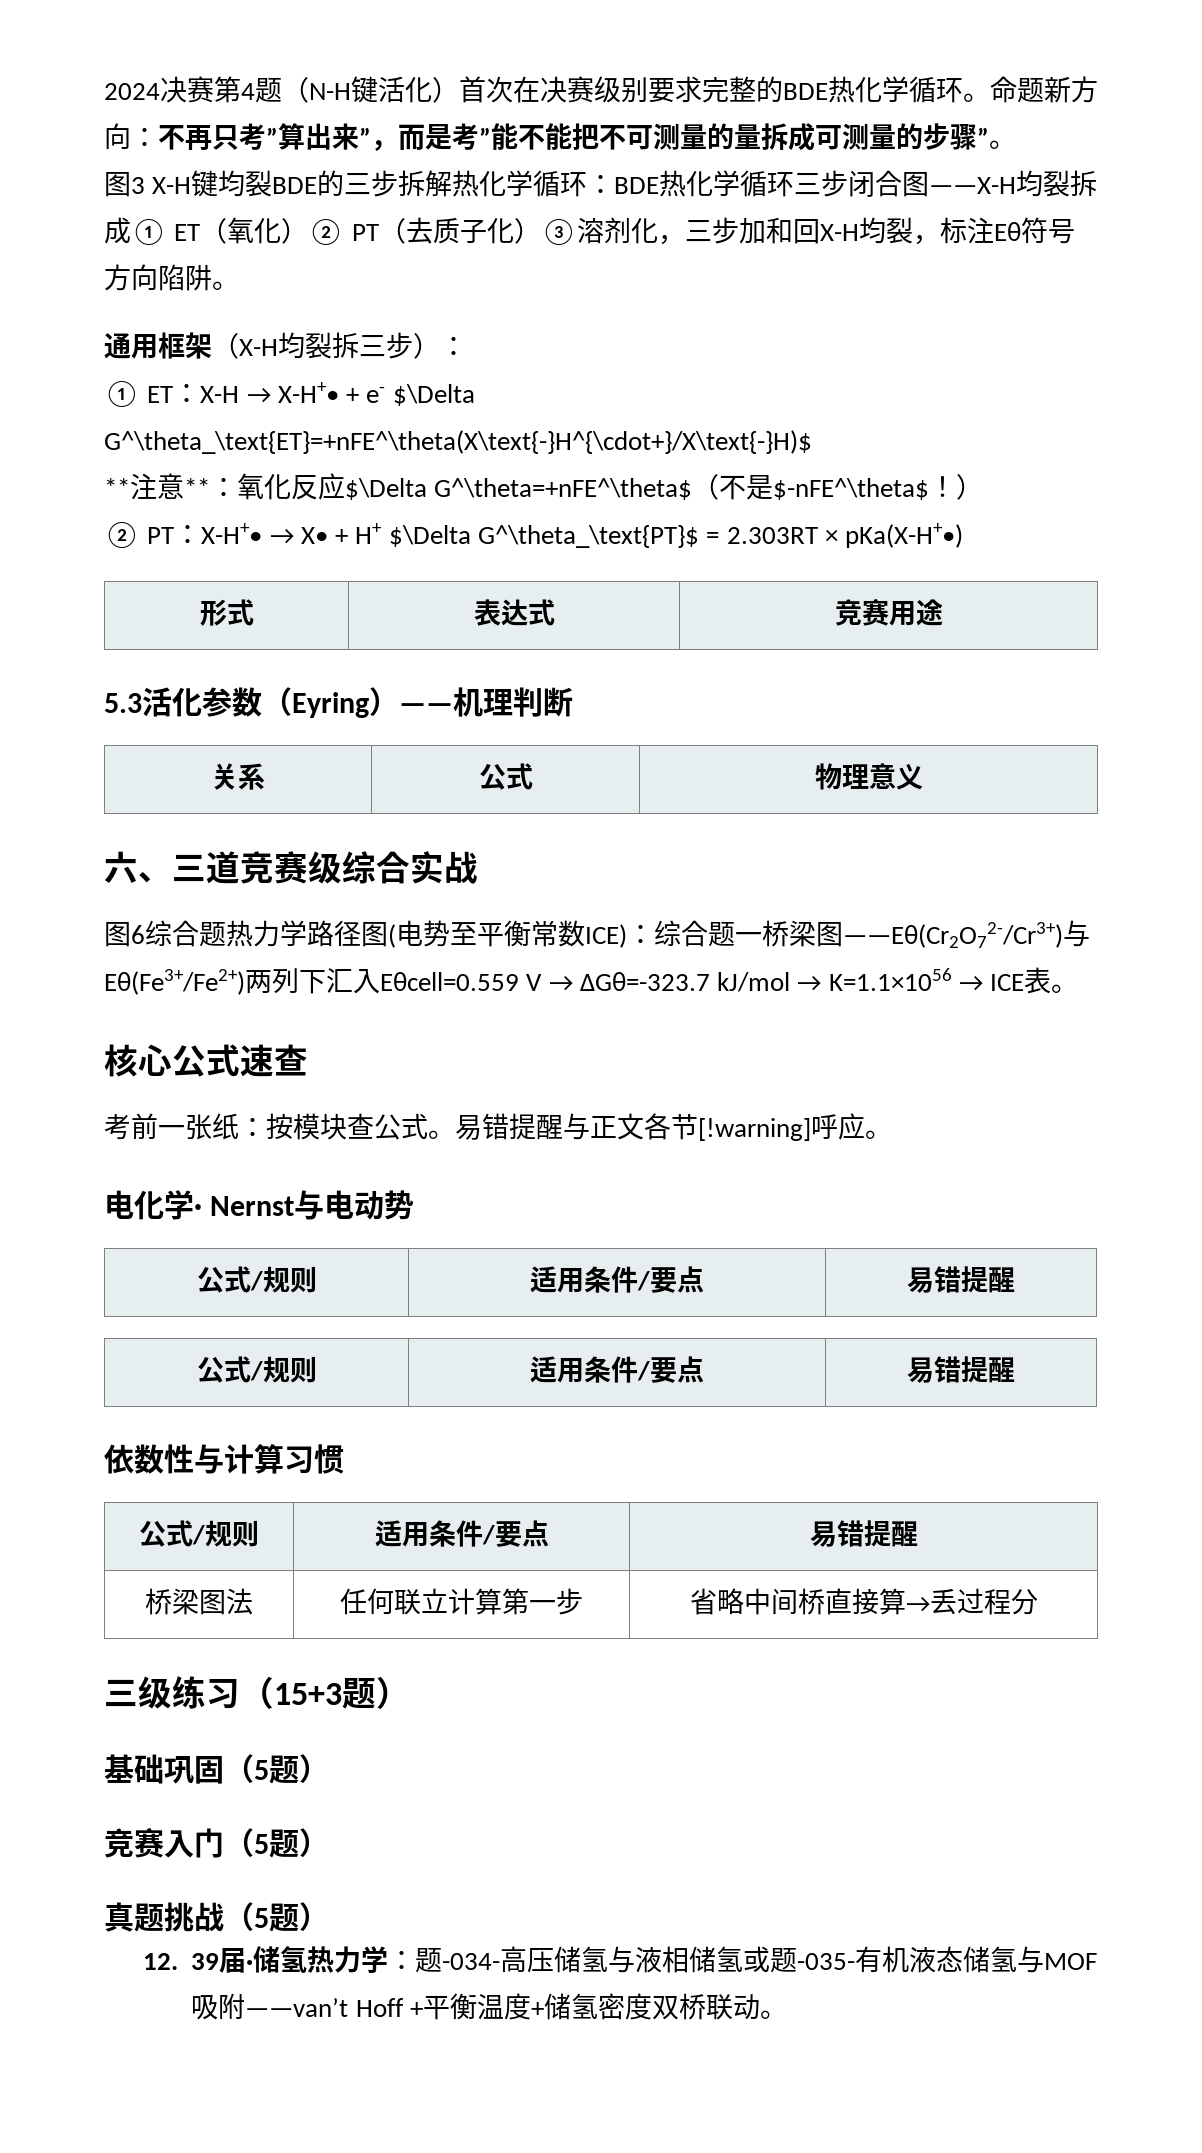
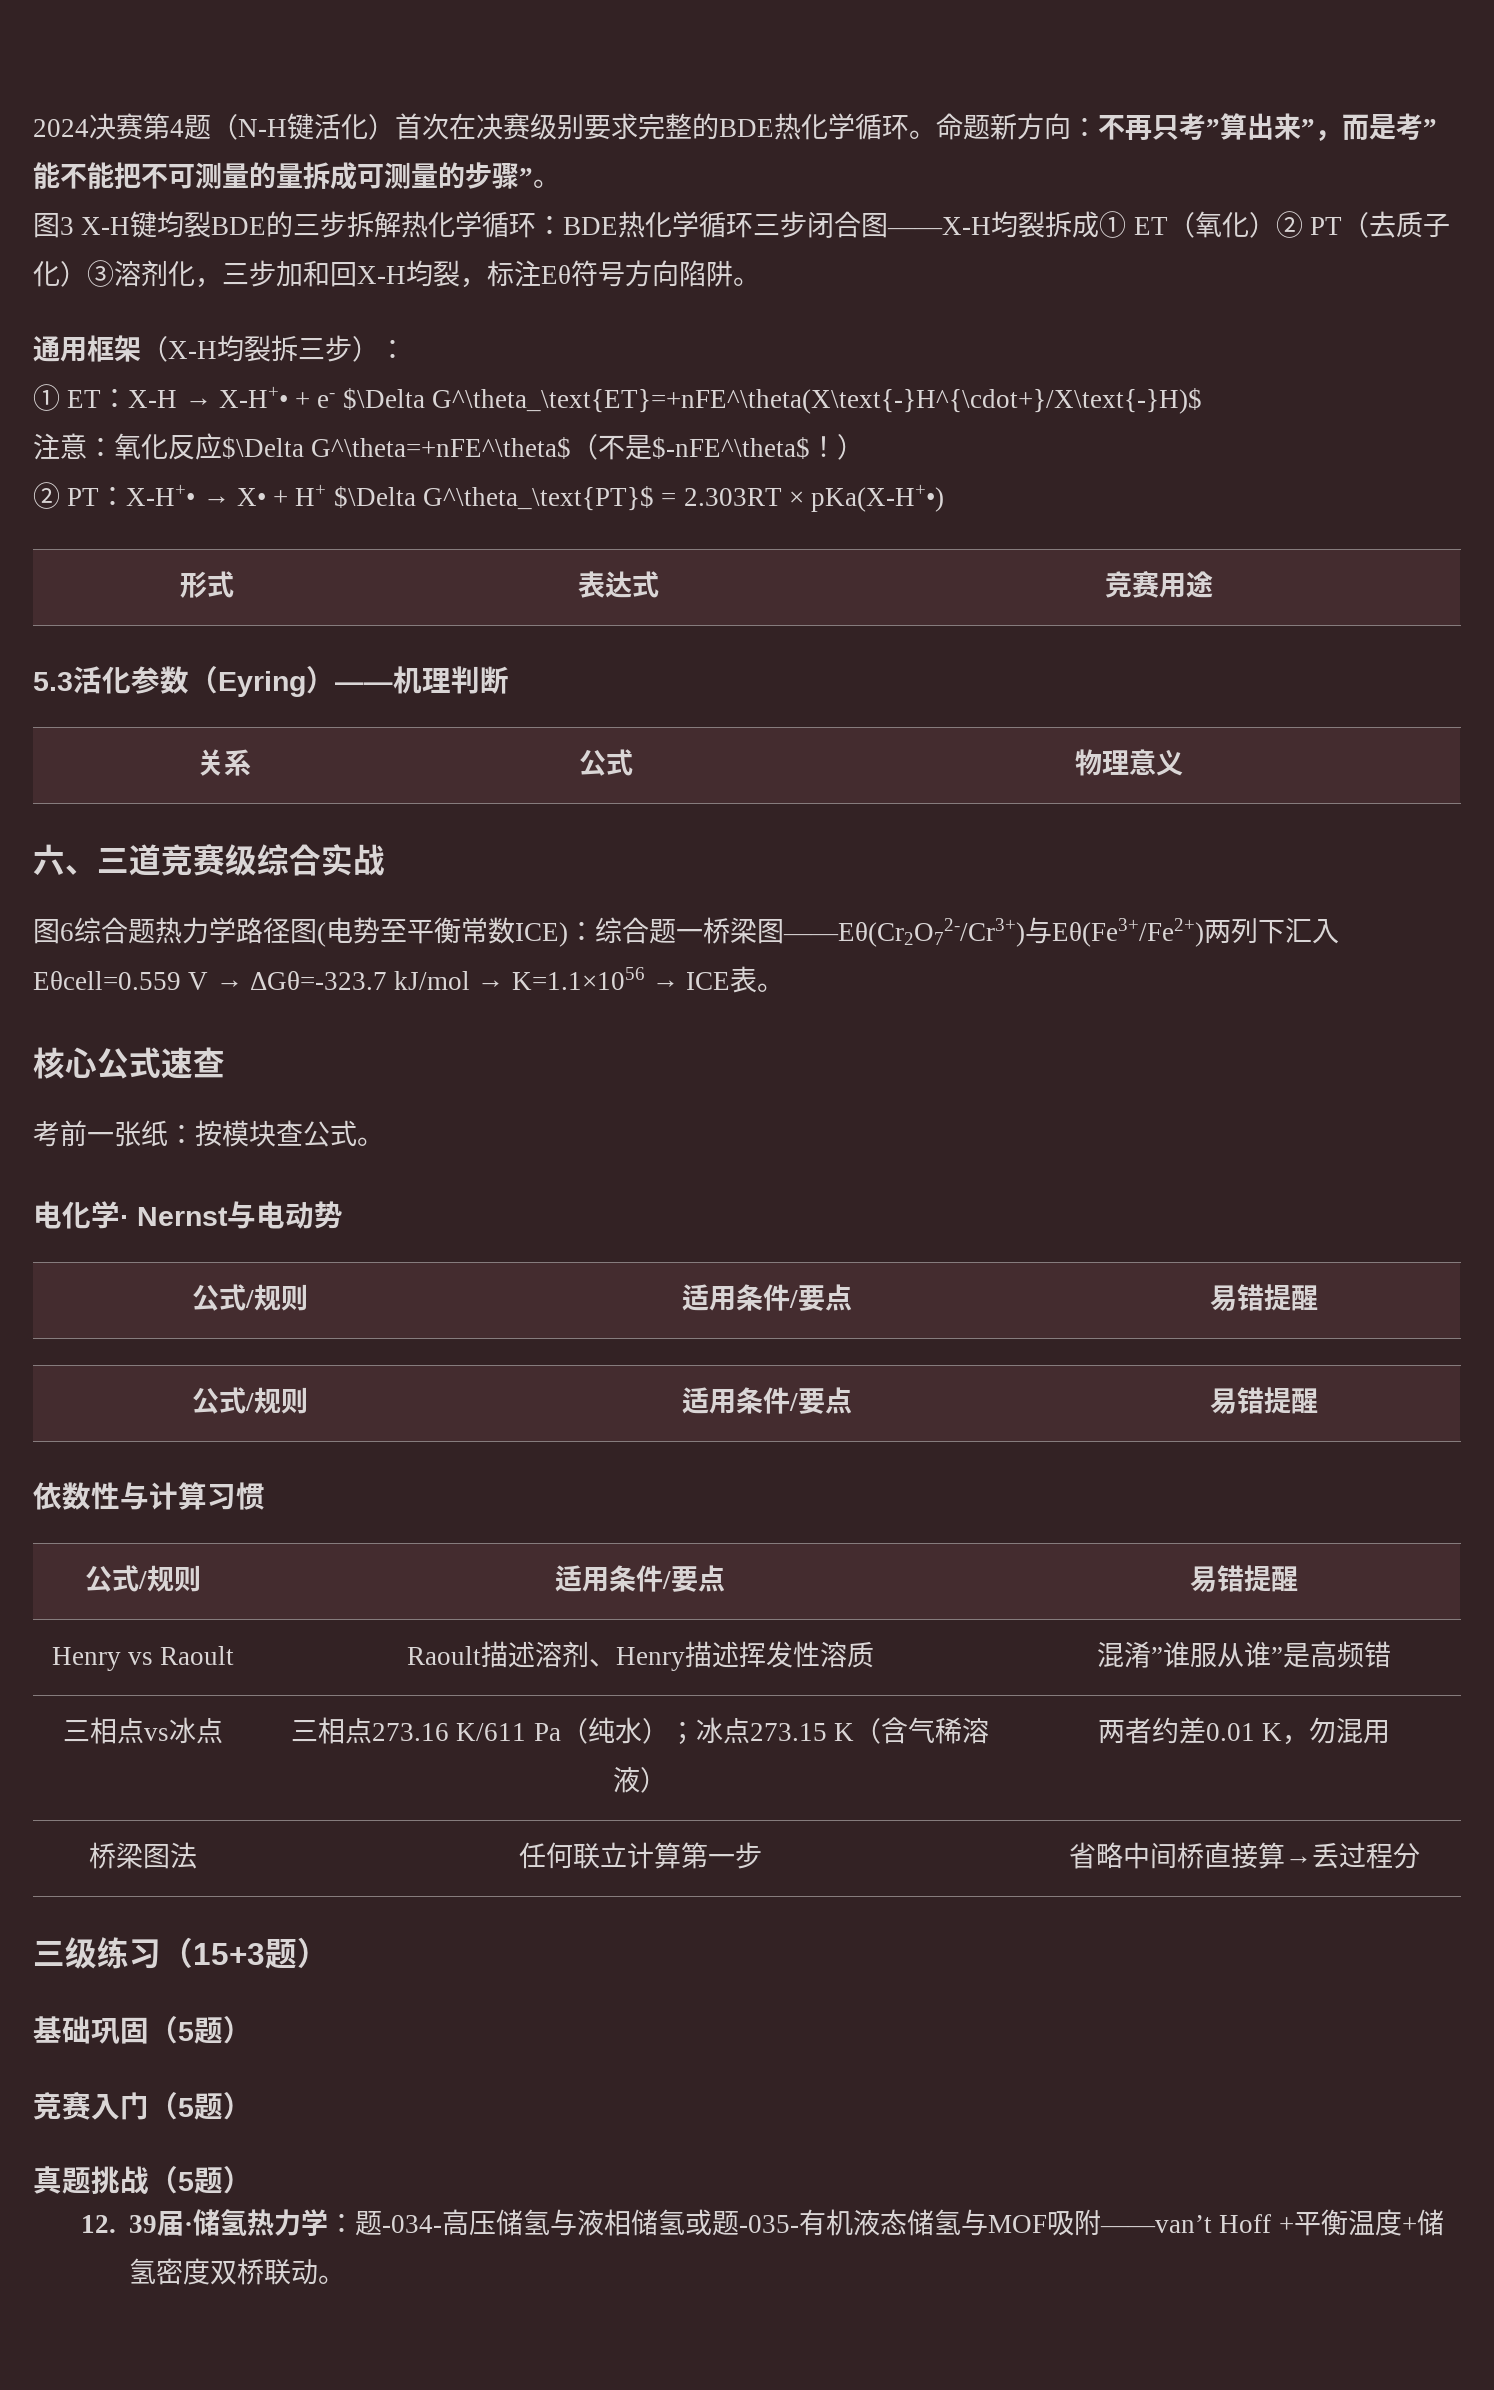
[104,473,210,500] **注意** -> [33,433,87,460] 注意
[455,1113,892,1141] 易错提醒与正文各节[!warning]呼应。 -> (384, 1141) none
(918, 1534) none -> [51,1646,235,1671] [406,1641,874,1671] [1097,1641,1391,1668] [63,1717,223,1744] [291,1717,989,1745] [613,1766,667,1793] [1097,1717,1391,1745] // Henry vs Raoult | Raoult描述溶剂、Henry描述挥发性溶质 | 混淆”谁服从谁”是高频错 // 三相点vs冰点 | 三相点273.16 K/611 Pa（纯水）；冰点273.15 K（含气稀溶液） | 两者约差0.01 K，勿混用

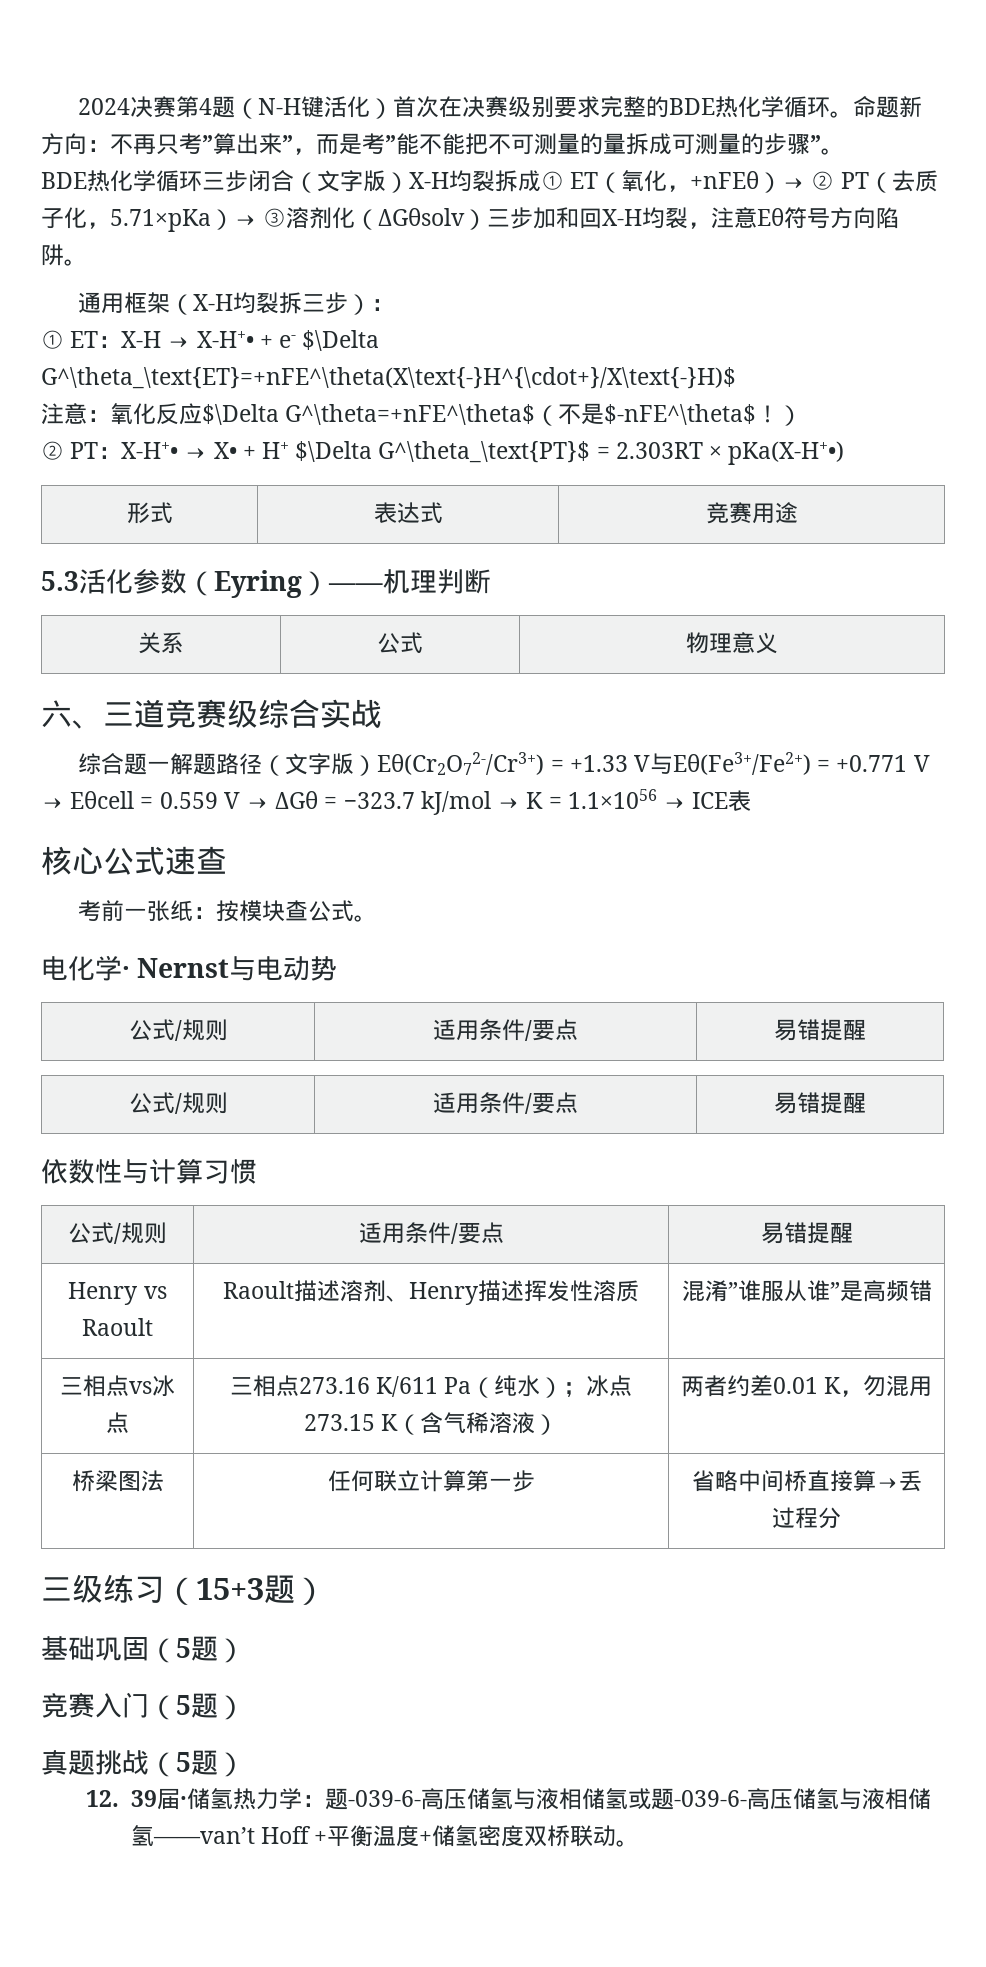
[33,211,564,238] 图3 X-H键均裂BDE的三步拆解热化学循环： -> (844, 151) none
[861,213,992,238] 图——X-H -> [294,170,449,193] （文字版）X-H
[1248,212,1276,238] ） -> [667,171,806,193] ，+nFEθ）→
[60,261,87,287] ） -> [87,209,257,232] ，5.71×pKa）→
[195,278,222,288] ， -> [355,208,488,230] （ΔGθsolv）
[487,260,541,287] 标注 -> [711,207,758,229] 注意
[33,917,1339,947] [33,967,645,990] 图6综合题热力学路径图(电势至平衡常数ICE)：综合题一桥梁图——Eθ(Cr2O72-/Cr3+)与Eθ(Fe3+/Fe2+)两列下汇入Eθcell=0.559 V → ΔGθ=-323.7 kJ/mol → K=1.1×1056 -> [78,752,930,776] [41,789,657,815] 综合题一解题路径（文字版）Eθ(Cr2O72-/Cr3+) = +1.33 V与Eθ(Fe3+/Fe2+) = +0.771 V → Eθcell = 0.559 V → ΔGθ = −323.7 kJ/mol → K = 1.1×1056
[757,983,785,992] 。 -> (752, 800) none
[382,2215,443,2233] -034- -> [347,1790,421,1807] -039-6-
[739,2209,1102,2236] -035-有机液态储氢与MOF吸附 -> [673,1788,931,1810] [130,1825,154,1847] -039-6-高压储氢与液相储氢

